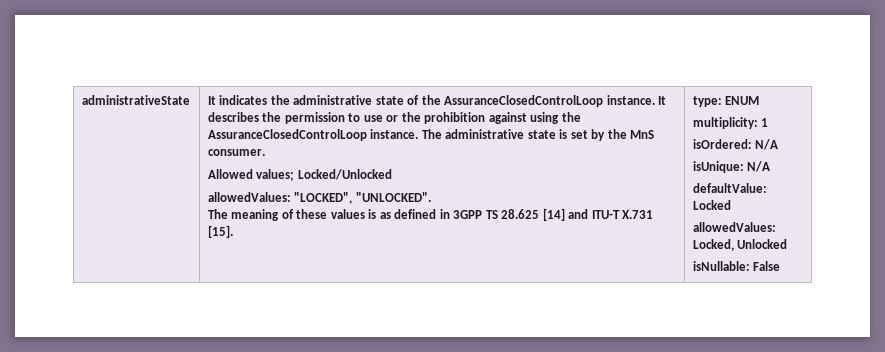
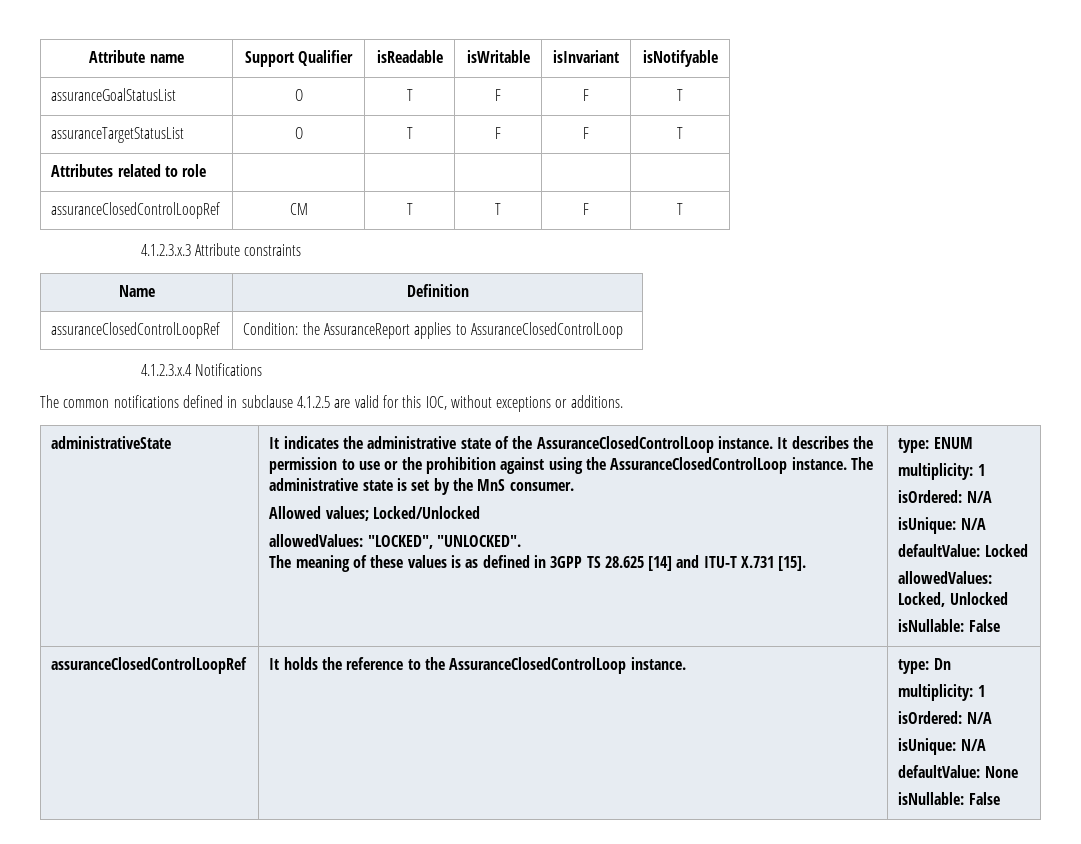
(81, 100) none -> [89,50,184,63] [244,50,354,67] [376,50,443,63] [466,50,530,63] [553,50,619,63] [642,50,718,67] [51,88,177,101] [294,89,303,101] [406,89,413,101] [495,89,501,101] [583,89,589,101] [677,89,683,101] [51,127,185,143] [294,127,303,139] [406,127,413,139] [495,127,501,139] [583,127,589,139] [677,127,683,139] [51,164,207,177] [51,202,221,219] [289,203,308,215] [406,203,413,215] [495,203,501,215] [583,203,589,215] [677,203,683,215] [140,243,302,256] [118,285,155,297] [406,284,469,297] [51,322,221,339] [243,322,623,339] [140,363,263,376] [40,395,623,412] Attribute name | Support Qualifier | isReadable | isWritable | isInvariant | isNotifyable // assuranceGoalStatusList | O | T | F | F | T // assuranceTargetStatusList | O | T | F | F | T // Attributes related to role | | | | | // assuranceClosedControlLoopRef | CM | T | T | F | T // 4.1.2.3.x.3 Attribute constraints // Name | Definition // assuranceClosedControlLoopRef | Condition: the AssuranceReport applies to AssuranceClosedControlLoop // 4.1.2.3.x.4 Notifications // The common notifications defined in subclause 4.1.2.5 are valid for this IOC, without exceptions or additions. //
(781, 266) none -> [51,657,248,674] [269,657,686,674] [898,658,951,674] [898,684,985,701] [898,711,992,724] [898,738,986,755] [898,765,1018,778] [898,792,1000,805] // assuranceClosedControlLoopRef | It holds the reference to the AssuranceClosedControlLoop instance. | type: Dn // multiplicity: 1 // isOrdered: N/A // isUnique: N/A // defaultValue: None // isNullable: False

